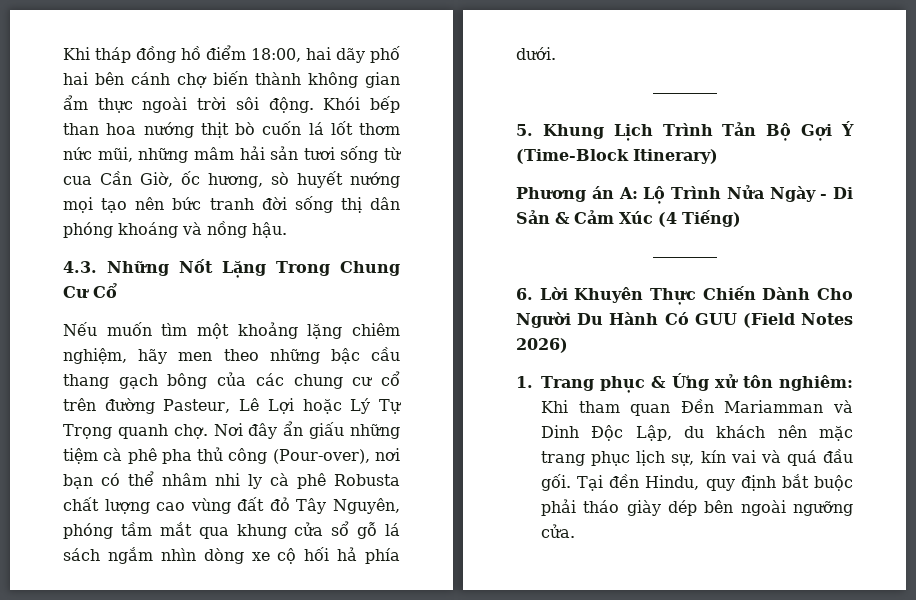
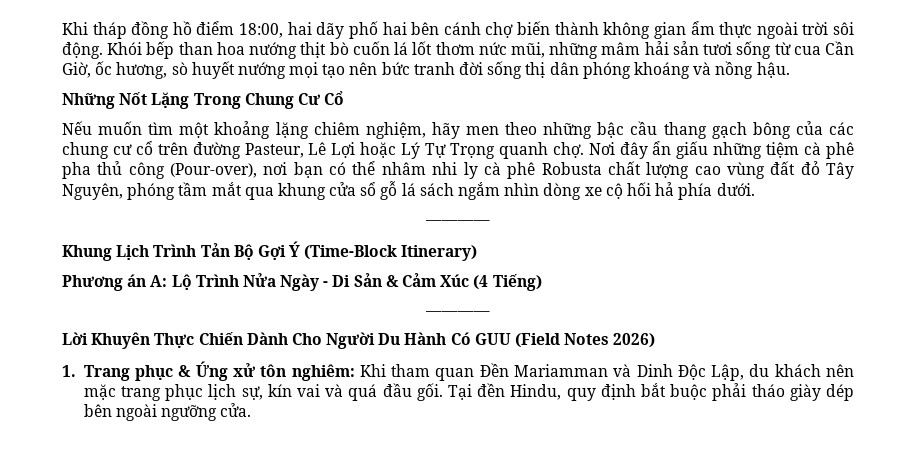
[63,261,97,273] 4.3. -> (790, 70) none
[516,124,533,136] 5. -> (490, 222) none
[516,288,533,300] 6. -> (490, 313) none

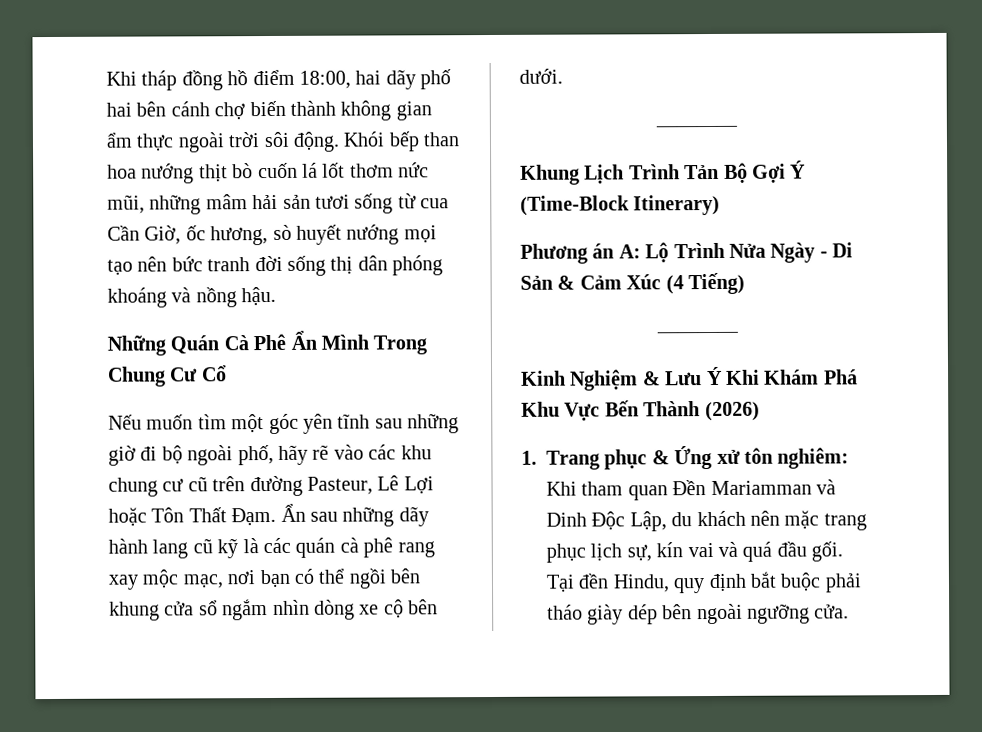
[119,92,190,109] Nốt Lặng -> [170,330,369,355] Quán Cà Phê Ẩn Mình
[214,121,854,139] khoảng lặng chiêm nghiệm, hãy men theo những bậc cầu thang gạch bông của các -> [268,413,460,435] [108,444,432,466] góc yên tĩnh sau những giờ đi bộ ngoài phố, hãy rẽ vào các khu
[135,141,153,155] cổ -> [187,476,208,492] cũ
[401,141,855,159] [62,161,855,179] [62,181,454,200] Lý Tự Trọng quanh chợ. Nơi đây ẩn giấu những tiệm cà phê pha thủ công (Pour-over), nơi bạn có thể nhâm nhi ly cà phê Robusta chất lượng cao vùng đất đỏ Tây Nguyên, phóng tầm mắt qua khung cửa sổ gỗ lá sách -> [151,503,429,527] [108,537,435,559] [108,568,421,590] [109,600,218,621] Tôn Thất Đạm. Ẩn sau những dãy hành lang cũ kỹ là các quán cà phê rang xay mộc mạc, nơi bạn có thể ngồi bên khung cửa sổ
[626,182,713,200] hối hả phía -> [408,599,439,615] bên
[62,332,656,349] Lời Khuyên Thực Chiến Dành Cho Người Du Hành Có GUU (Field Notes 2026) -> [521,366,858,391] [521,400,760,422] Kinh Nghiệm & Lưu Ý Khi Khám Phá Khu Vực Bến Thành (2026)

